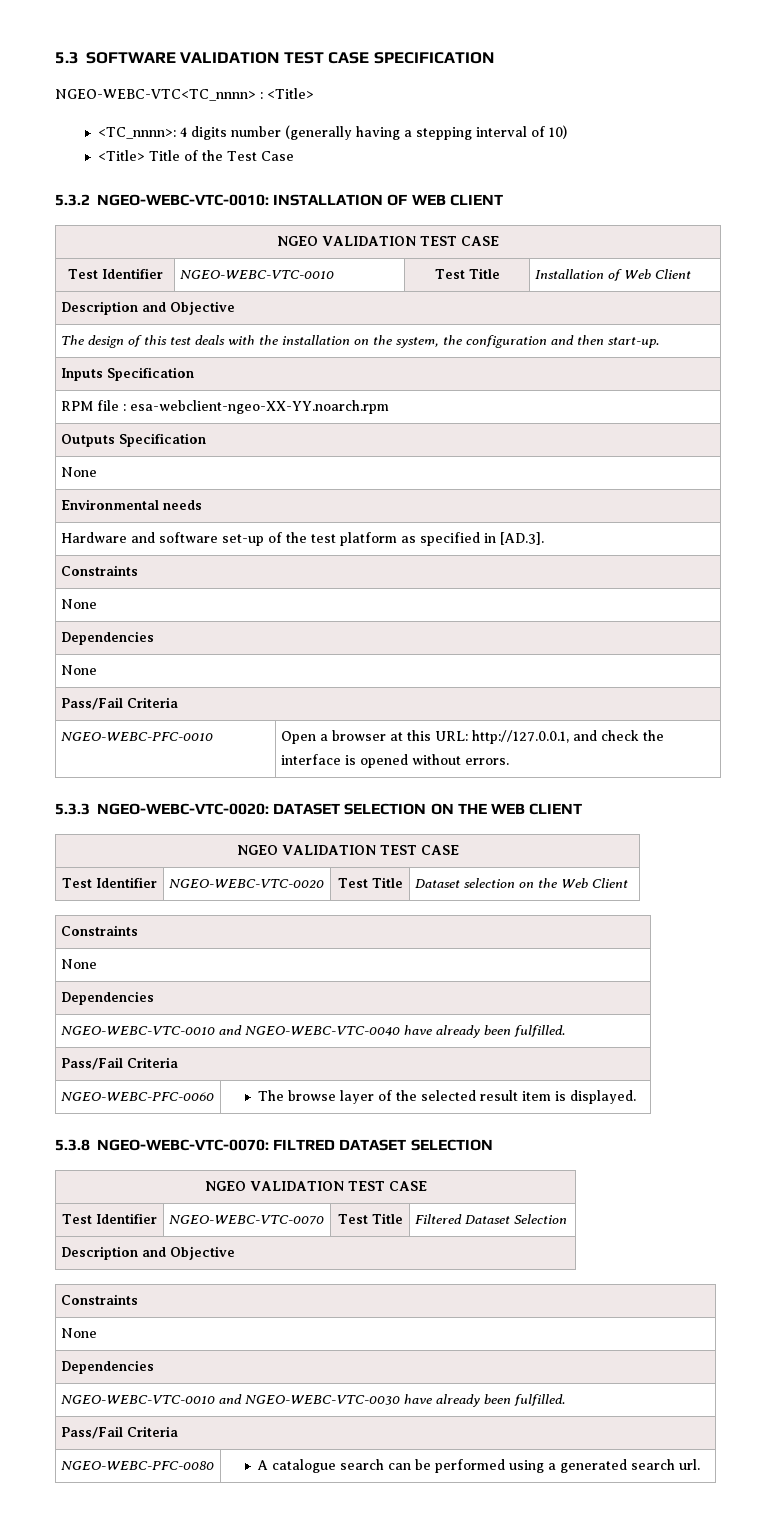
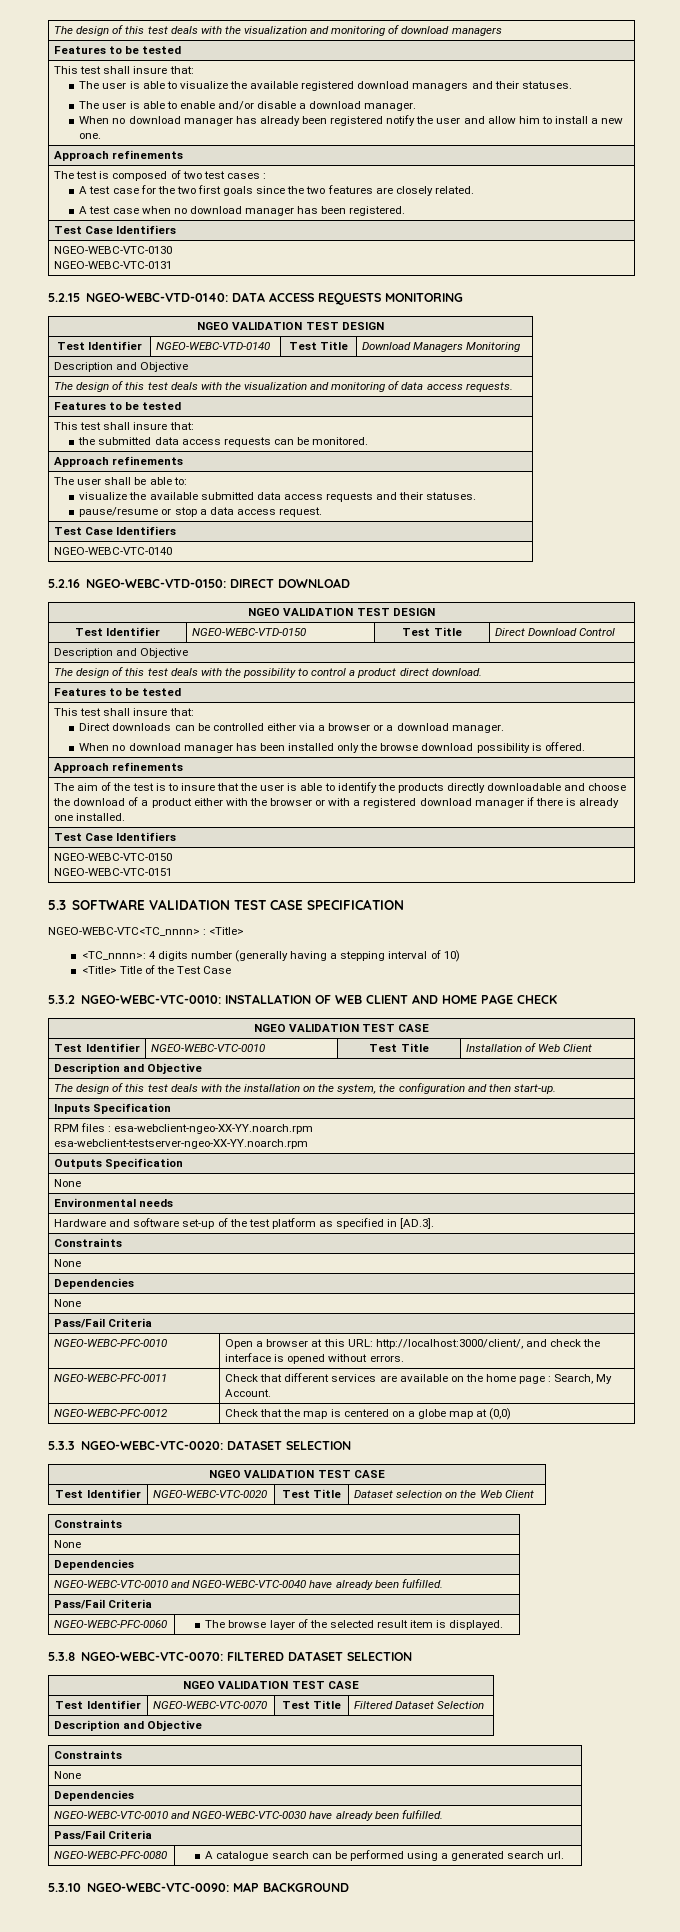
(55, 58) none -> [54,25,502,36] [54,46,182,54] [54,66,194,74] [79,81,572,91] [79,101,417,111] [79,115,624,126] [79,133,102,139] [54,150,184,161] [54,170,267,181] [79,185,474,196] [79,206,406,216] [54,225,177,234] [54,246,173,254] [54,261,173,269] [48,292,463,305] [197,322,384,330] [56,341,143,350] [156,342,271,350] [288,341,349,350] [362,342,521,352] [54,362,189,372] [54,381,513,392] [54,402,182,410] [54,422,194,430] [78,437,369,447] [54,456,184,467] [54,477,187,485] [79,492,477,502] [79,507,322,517] [54,526,177,535] [54,547,173,555] [48,578,350,588] [248,608,435,616] [74,627,161,636] [192,628,307,636] [402,627,462,636] [495,628,616,636] [54,648,189,658] [54,667,482,678] [54,688,182,696] [54,708,194,716] [79,723,504,733] [79,742,585,753] [54,762,184,773] [54,782,627,793] [53,797,620,808] [54,813,126,821] [54,832,177,841] [54,853,173,861] [54,868,173,876] The design of this test deals with the visualization and monitoring of download managers // Features to be tested // This test shall insure that: // The user is able to visualize the available registered download managers and their statuses. // The user is able to enable and/or disable a download manager. // When no download manager has already been registered notify the user and allow him to install a new one. // Approach refinements // The test is composed of two test cases : // A test case for the two first goals since the two features are closely related. // A test case when no download manager has been registered. // Test Case Identifiers // NGEO-WEBC-VTC-0130 // NGEO-WEBC-VTC-0131 // 5.2.15 NGEO-WEBC-VTD-0140: DATA ACCESS REQUESTS MONITORING // NGEO VALIDATION TEST DESIGN // Test Identifier | NGEO-WEBC-VTD-0140 | Test Title | Download Managers Monitoring // Description and Objective // The design of this test deals with the visualization and monitoring of data access requests. // Features to be tested // This test shall insure that: // the submitted data access requests can be monitored. // Approach refinements // The user shall be able to: // visualize the available submitted data access requests and their statuses. // pause/resume or stop a data access request. // Test Case Identifiers // NGEO-WEBC-VTC-0140 // 5.2.16 NGEO-WEBC-VTD-0150: DIRECT DOWNLOAD // NGEO VALIDATION TEST DESIGN // Test Identifier | NGEO-WEBC-VTD-0150 | Test Title | Direct Download Control // Description and Objective // The design of this test deals with the possibility to control a product direct download. // Features to be tested // This test shall insure that: // Direct downloads can be controlled either via a browser or a download manager. // When no download manager has been installed only the browse download possibility is offered. // Approach refinements // The aim of the test is to insure that the user is able to identify the products directly downloadable and choose the download of a product either with the browser or with a registered download manager if there is already one installed. // Test Case Identifiers // NGEO-WEBC-VTC-0150 // NGEO-WEBC-VTC-0151 //
(503, 200) none -> [411,994,557,1004] AND HOME PAGE CHECK
[96,400,119,411] file -> [81,1123,106,1132] files
(389, 407) none -> [54,1139,309,1149] // esa-webclient-testserver-ngeo-XX-YY.noarch.rpm
[471,730,569,744] http://127.0.0.1, -> [375,1339,523,1349] http://localhost:3000/client/,
(509, 761) none -> [54,1374,168,1382] [225,1373,613,1384] [225,1389,272,1397] [54,1409,168,1417] [225,1408,512,1420] // NGEO-WEBC-PFC-0011 | Check that different services are available on the home page : Search, My Account. // NGEO-WEBC-PFC-0012 | Check that the map is centered on a globe map at (0,0)
[430,803,583,815] ON THE WEB CLIENT -> (351, 1445) none
[273,1139,336,1150] FILTRED -> [226,1652,284,1661] FILTERED
(700, 1464) none -> [48,1882,349,1892] // 5.3.10 NGEO-WEBC-VTC-0090: MAP BACKGROUND

